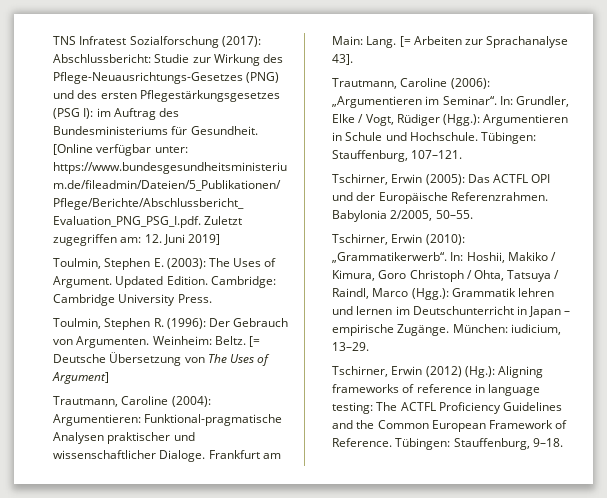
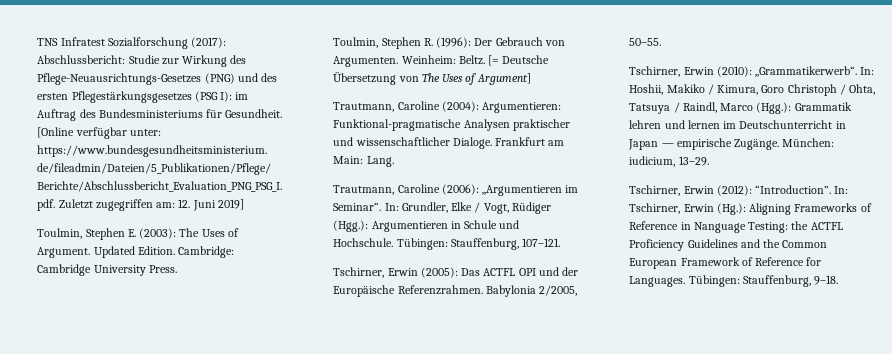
[399,36,568,48] [332,54,354,65] [= Arbeiten zur Sprachanalyse 43]. -> (394, 161) none
[564,311,571,315] – -> [661,143,674,147] —
[425,366,543,378] [332,384,540,396] [332,402,398,414] (2012) (Hg.): Aligning frameworks of reference in language testing: The -> [716,185,849,196] [629,203,872,215] [629,221,809,233] (2012): “Introduction”. In: Tschirner, Erwin (Hg.): Aligning Frameworks of Reference in Nanguage Testing: the
[332,438,393,447] Reference. -> [755,257,822,266] [629,276,686,287] Reference for Languages.

